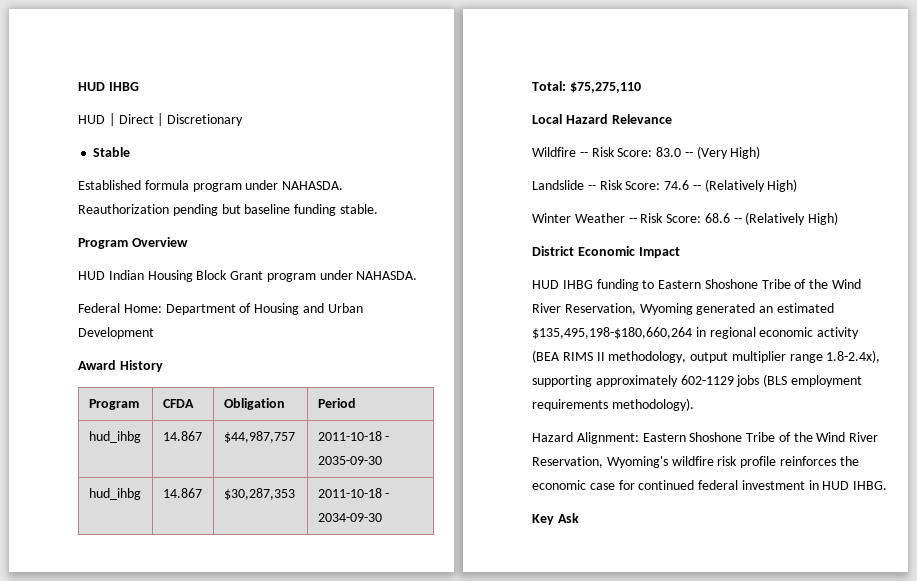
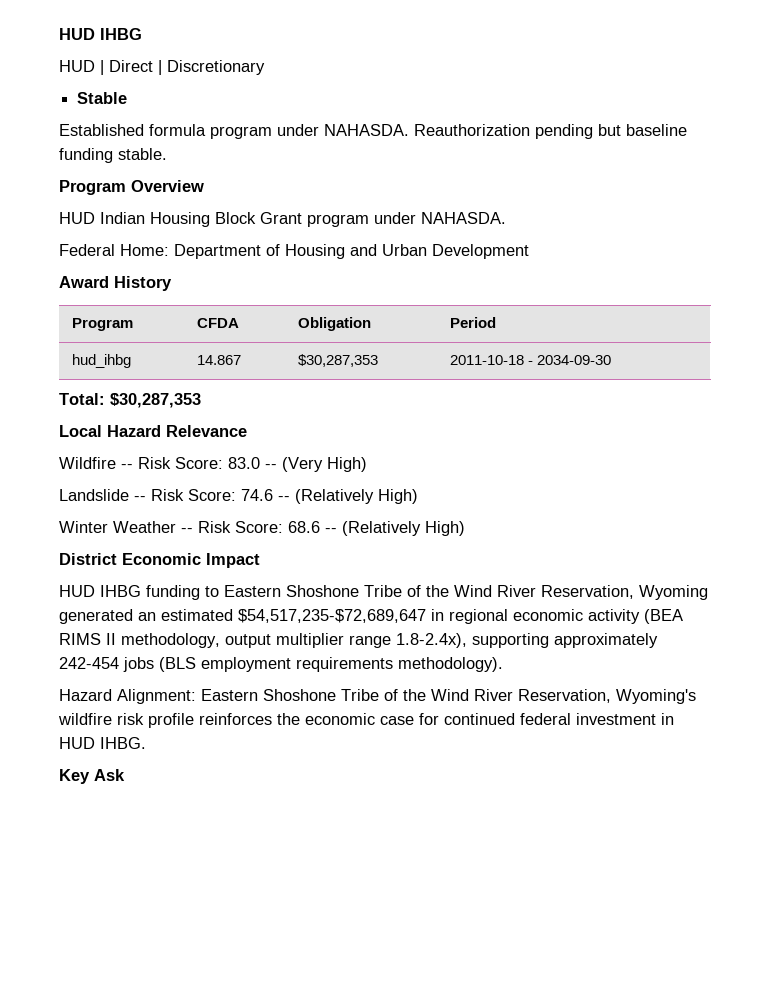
[88,431,141,443] [162,431,202,441] [223,431,295,443] [317,431,390,441] [317,456,382,465] // hud_ihbg | 14.867 | $44,987,757 | 2011-10-18 - 2035-09-30 -> (496, 322) none
[569,82,641,93] $75,275,110 -> [110,393,201,408] $30,287,353
[532,327,692,339] $135,495,198-$180,660,264 -> [238,609,426,623] $54,517,235-$72,689,647
[680,375,734,385] 602-1129 -> [59,657,119,669] 242-454

